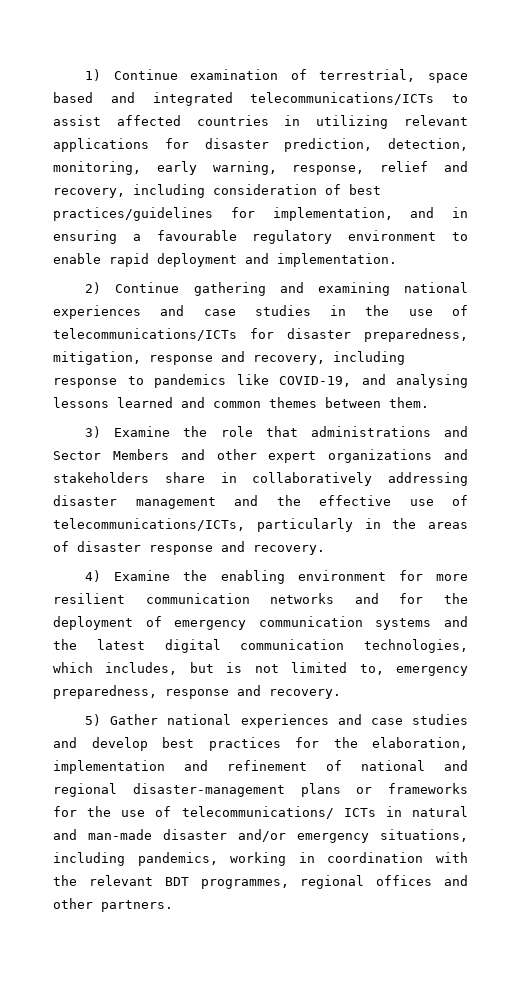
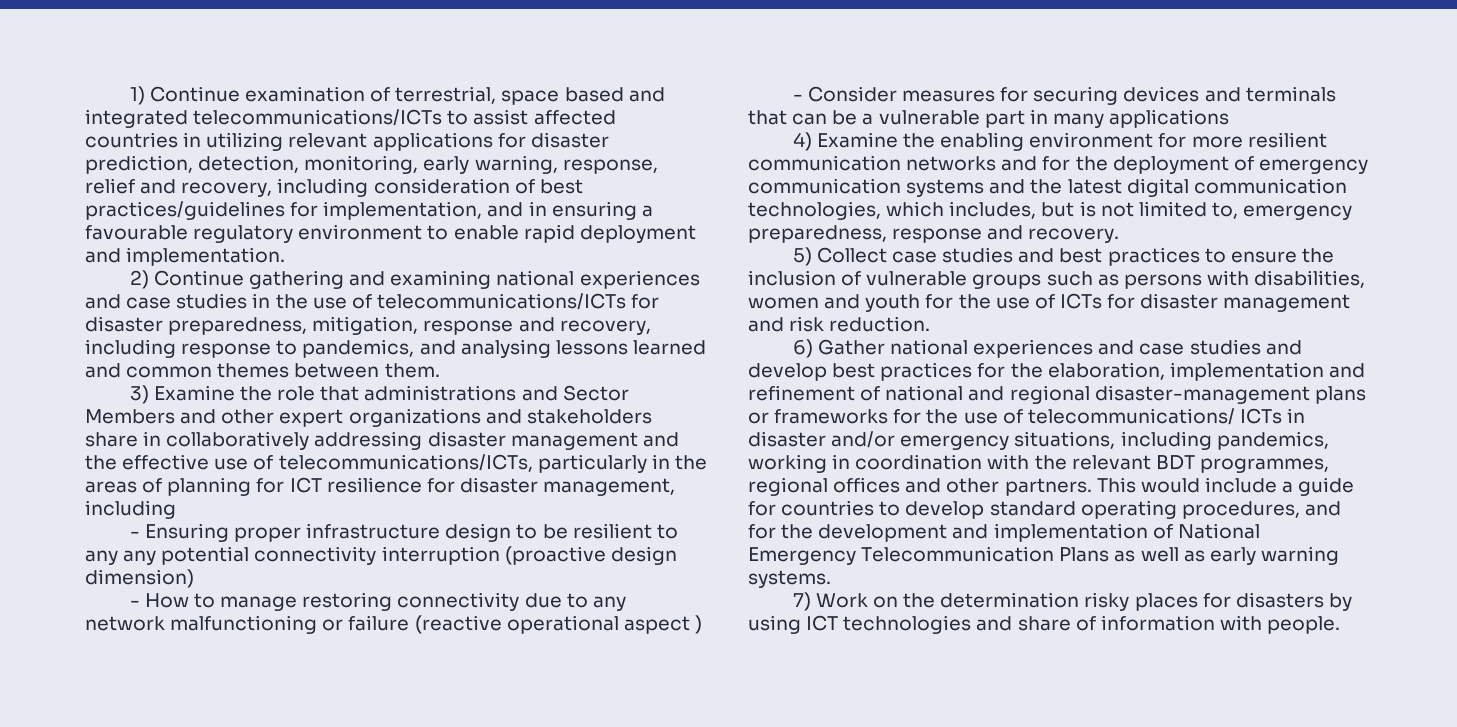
[154,374,351,388] pandemics like COVID-19, -> [302,339,415,358] pandemics,
[77,541,325,555] disaster response and recovery. -> [167,477,676,496] [85,500,176,519] [129,523,678,542] [85,546,677,565] [85,569,194,588] [129,592,626,611] [85,615,702,634] [792,86,1336,105] [748,109,1230,128] planning for ICT resilience for disaster management, including // - Ensuring proper infrastructure design to be resilient to any any potential connectivity interruption (proactive design dimension) // - How to manage restoring connectivity due to any network malfunctioning or failure (reactive operational aspect ) // - Consider measures for securing devices and terminals that can be a vulnerable part in many applications
(102, 720) none -> [816,247,1334,266] [748,270,1366,289] [748,293,1351,312] [748,316,931,332] [792,339,813,358] Collect case studies and best practices to ensure the inclusion of vulnerable groups such as persons with disabilities, women and youth for the use of ICTs for disaster management and risk reduction. // 6)
[412,806,469,817] [53,829,152,840] natural and man-made -> (1306, 415) none
(173, 906) none -> [1096,477,1355,496] [748,500,1341,519] [748,523,1260,542] [748,546,1339,565] [748,570,831,588] [792,592,1352,611] [748,615,1341,634] This would include a guide for countries to develop standard operating procedures, and for the development and implementation of National Emergency Telecommunication Plans as well as early warning systems. // 7) Work on the determination risky places for disasters by using ICT technologies and share of information with people.

